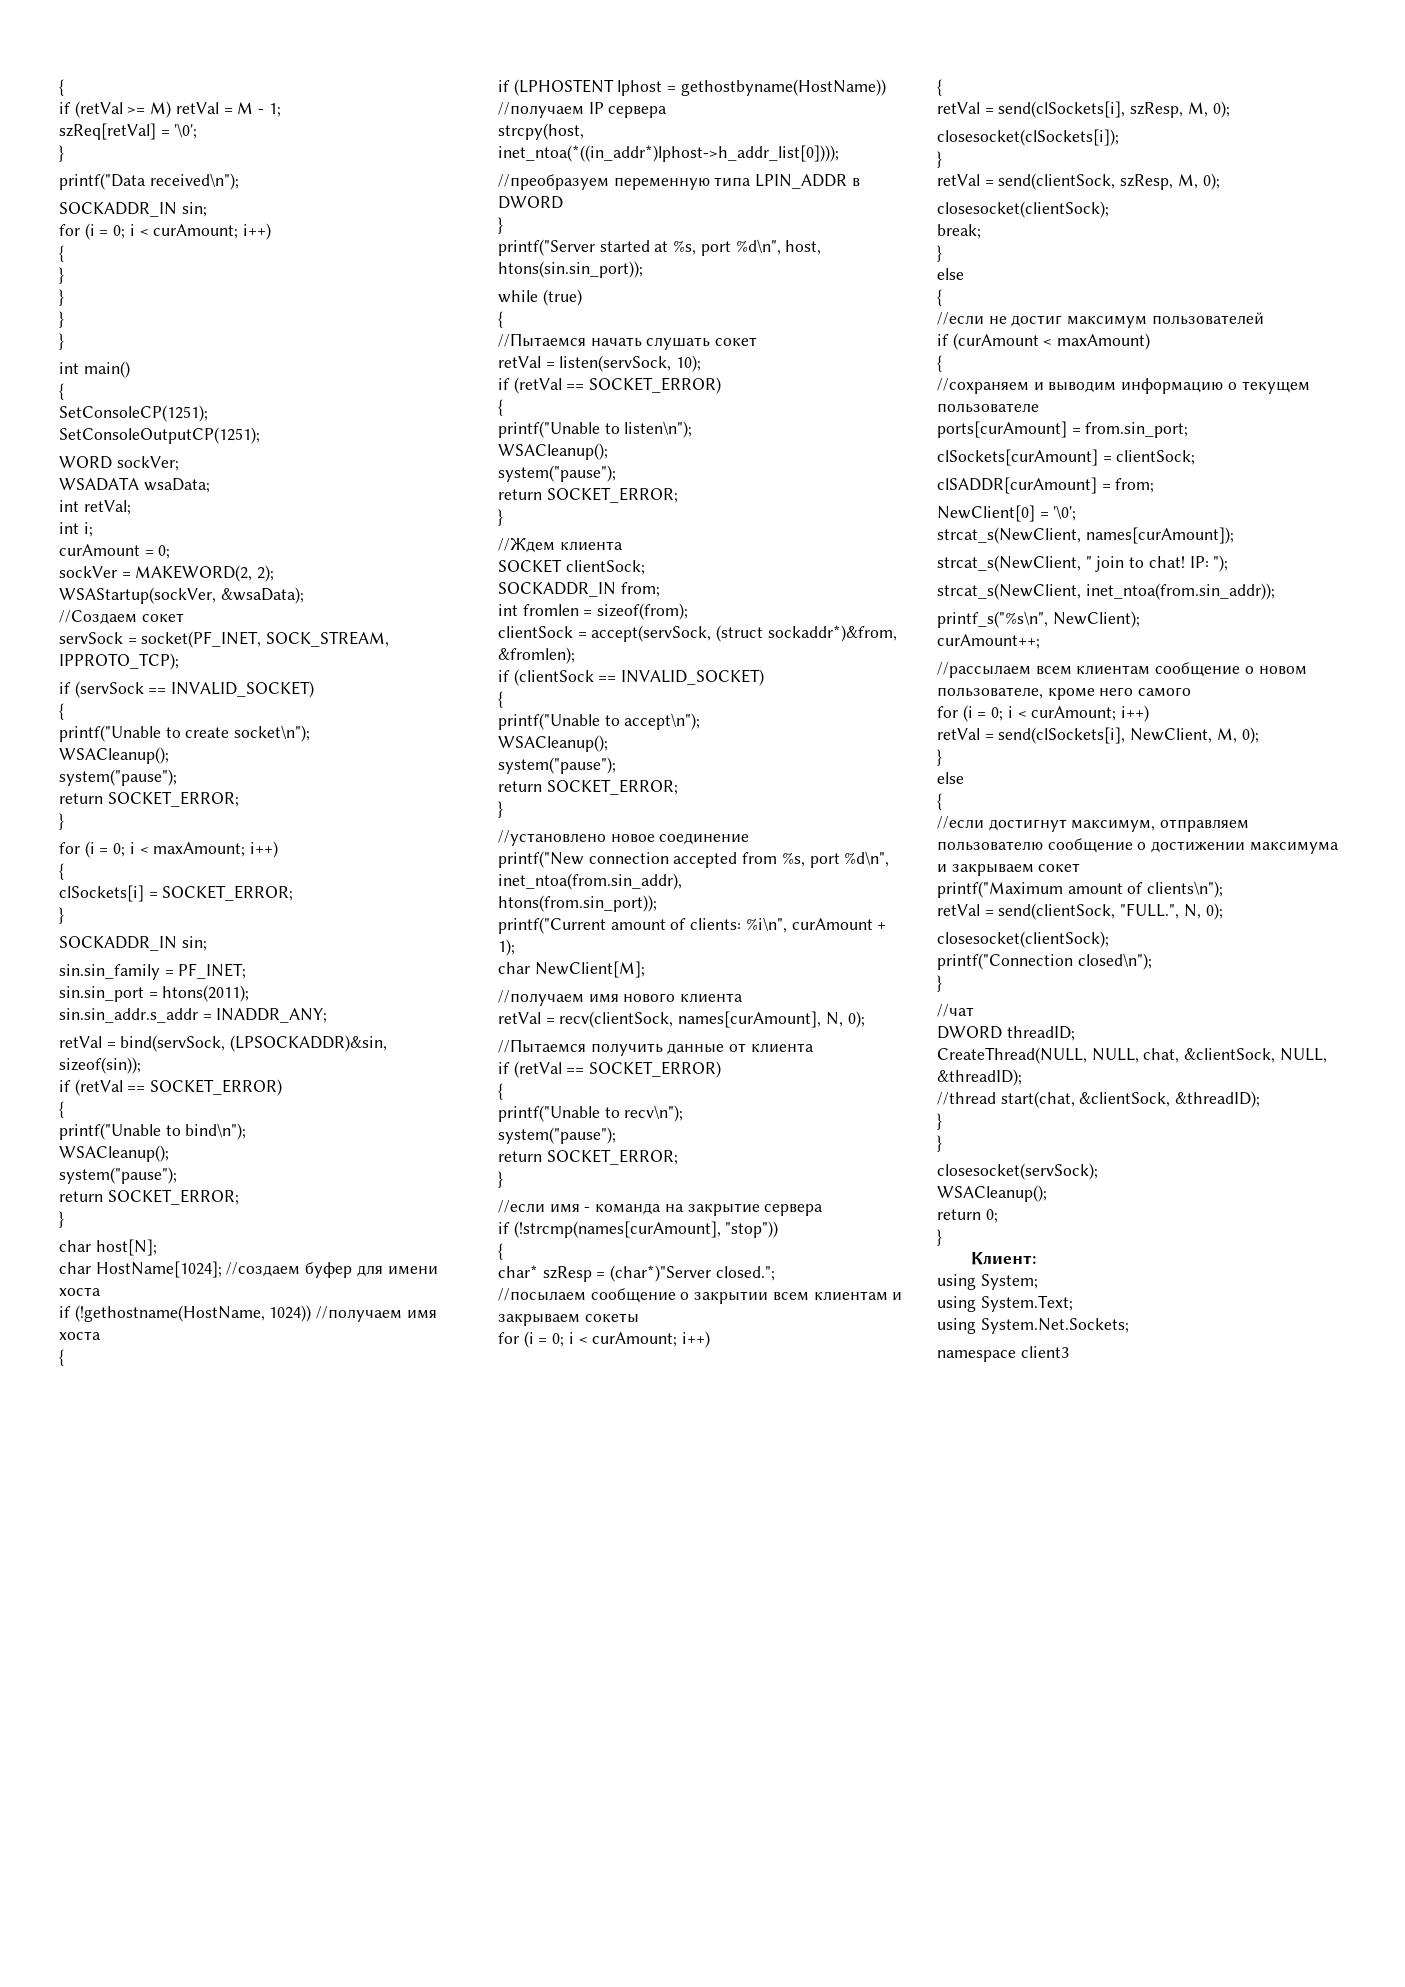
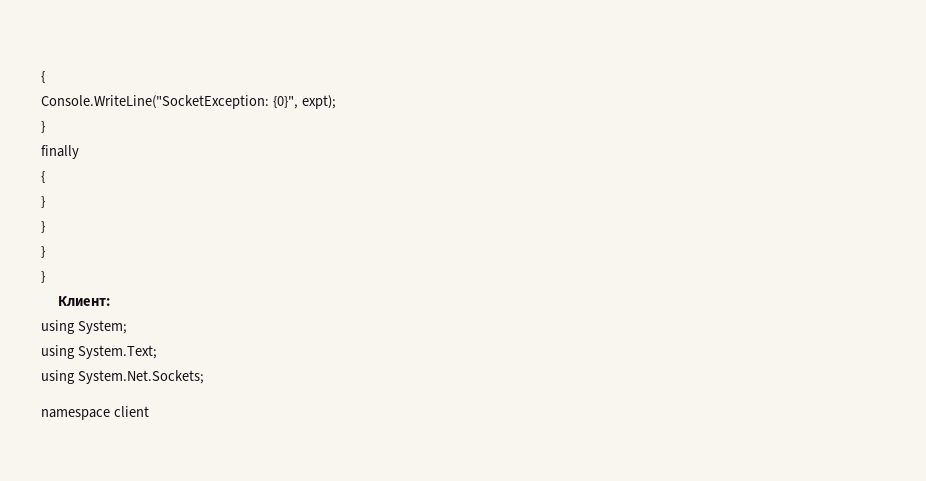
[59,79,64,96] [59,101,281,118] [59,123,198,140] [59,145,64,162] [59,173,239,190] [59,202,207,217] [59,223,272,240] { // if (retVal >= M) retVal = M - 1; // szReq[retVal] = '\0'; // } // printf("Data received\n"); // SOCKADDR_IN sin; // for (i = 0; i < curAmount; i++) -> [41,71,45,83] [41,95,336,109] [41,121,45,133] [41,145,79,159] { // Console.WriteLine("SocketException: {0}", expt); // } // finally
[59,361,130,378] [59,383,64,400] [59,405,208,422] [59,427,260,444] [59,456,179,471] [59,477,210,493] [59,500,131,515] [59,522,93,537] [59,544,171,559] [59,565,275,582] [59,587,304,604] [59,610,184,625] [59,631,390,648] [59,653,179,670] [59,681,315,698] [59,703,64,720] [59,725,311,742] [59,747,169,764] [59,769,177,786] [59,791,239,807] [59,813,64,830] [59,841,279,858] [59,863,64,880] [59,885,294,902] [59,907,64,924] [59,936,207,951] [59,963,247,980] [59,985,250,1002] [59,1008,328,1023] [59,1035,388,1052] [59,1057,141,1074] [59,1079,283,1096] [59,1101,64,1118] [59,1123,247,1140] [59,1145,169,1162] [59,1167,177,1184] [59,1189,239,1205] [59,1211,64,1228] [59,1239,157,1256] [59,1261,438,1278] [59,1287,101,1296] [59,1305,437,1322] [59,1331,101,1340] [59,1349,64,1366] [498,79,886,96] [498,102,668,118] [498,123,584,140] [498,145,839,162] [498,174,860,190] [498,196,563,209] [498,217,503,234] [498,239,822,256] [498,261,643,278] [498,289,582,306] [498,311,503,328] [498,333,758,350] [498,355,702,372] [498,377,722,394] [498,399,503,416] [498,421,693,438] [498,443,608,460] [498,465,616,482] [498,487,678,503] [498,509,503,526] [498,537,623,553] [498,559,645,575] [498,582,660,597] [498,603,689,620] [498,625,897,642] [498,647,575,664] [498,669,765,686] [498,691,503,708] [498,713,701,730] [498,735,608,752] [498,757,616,774] [498,779,678,795] [498,801,503,818] [498,830,750,846] [498,851,890,868] [498,873,682,890] [498,895,657,912] [498,917,887,934] [498,939,515,956] [498,961,645,978] [498,990,744,1006] [498,1011,865,1028] [498,1039,814,1056] [498,1061,722,1078] [498,1083,503,1100] [498,1105,684,1122] [498,1127,616,1144] [498,1149,678,1165] [498,1171,503,1188] [498,1200,824,1216] [498,1221,779,1238] [498,1243,503,1260] [498,1265,775,1282] [498,1288,903,1304] [498,1313,639,1326] [498,1331,711,1348] [937,79,942,96] [937,101,1230,118] [937,129,1119,146] [937,151,942,168] [937,173,1220,190] [937,201,1109,218] [937,224,981,239] [937,245,942,262] [937,268,964,280] [937,289,942,306] [937,312,1264,328] [937,333,1151,350] [937,355,942,372] [937,378,1310,394] [937,403,1039,413] [937,421,1189,438] [937,449,1196,466] [937,477,1155,494] [937,505,1077,522] [937,527,1234,544] [937,555,1229,572] [937,583,1275,600] [937,611,1140,628] [937,634,1040,649] [937,662,1307,678] [937,687,1192,700] [937,705,1150,722] [937,727,1259,744] [937,749,942,766] [937,772,964,784] [937,793,942,810] [937,816,1250,832] [937,838,1339,854] [937,863,1081,876] [937,881,1224,898] [937,903,1223,920] [937,931,1109,948] [937,953,1152,970] [937,975,942,992] [937,1004,974,1017] [937,1026,1075,1041] [937,1047,1327,1064] [937,1069,1022,1086] [937,1091,1261,1108] [937,1113,942,1130] [937,1135,942,1152] [937,1163,1098,1180] [937,1185,1047,1202] [937,1209,998,1223] [937,1229,942,1246] // int main() // { // SetConsoleCP(1251); // SetConsoleOutputCP(1251); // WORD sockVer; // WSADATA wsaData; // int retVal; // int i; // curAmount = 0; // sockVer = MAKEWORD(2, 2); // WSAStartup(sockVer, &wsaData); // //Создаем сокет // servSock = socket(PF_INET, SOCK_STREAM, IPPROTO_TCP); // if (servSock == INVALID_SOCKET) // { // printf("Unable to create socket\n"); // WSACleanup(); // system("pause"); // return SOCKET_ERROR; // } // for (i = 0; i < maxAmount; i++) // { // clSockets[i] = SOCKET_ERROR; // } // SOCKADDR_IN sin; // sin.sin_family = PF_INET; // sin.sin_port = htons(2011); // sin.sin_addr.s_addr = INADDR_ANY; // retVal = bind(servSock, (LPSOCKADDR)&sin, sizeof(sin)); // if (retVal == SOCKET_ERROR) // { // printf("Unable to bind\n"); // WSACleanup(); // system("pause"); // return SOCKET_ERROR; // } // char host[N]; // char HostName[1024]; //создаем буфер для имени хоста // if (!gethostname(HostName, 1024)) //получаем имя хоста // { // if (LPHOSTENT lphost = gethostbyname(HostName)) //получаем IP сервера // strcpy(host, inet_ntoa(*((in_addr*)lphost->h_addr_list[0]))); // //преобразуем переменную типа LPIN_ADDR в DWORD // } // printf("Server started at %s, port %d\n", host, htons(sin.sin_port)); // while (true) // { // //Пытаемся начать слушать сокет // retVal = listen(servSock, 10); // if (retVal == SOCKET_ERROR) // { // printf("Unable to listen\n"); // WSACleanup(); // system("pause"); // return SOCKET_ERROR; // } // //Ждем клиента // SOCKET clientSock; // SOCKADDR_IN from; // int fromlen = sizeof(from); // clientSock = accept(servSock, (struct sockaddr*)&from, &fromlen); // if (clientSock == INVALID_SOCKET) // { // printf("Unable to accept\n"); // WSACleanup(); // system("pause"); // return SOCKET_ERROR; // } // //установлено новое соединение // printf("New connection accepted from %s, port %d\n", inet_ntoa(from.sin_addr), // htons(from.sin_port)); // printf("Current amount of clients: %i\n", curAmount + 1); // char NewClient[M]; // //получаем имя нового клиента // retVal = recv(clientSock, names[curAmount], N, 0); // //Пытаемся получить данные от клиента // if (retVal == SOCKET_ERROR) // { // printf("Unable to recv\n"); // system("pause"); // return SOCKET_ERROR; // } // //если имя - команда на закрытие сервера // if (!strcmp(names[curAmount], "stop")) // { // char* szResp = (char*)"Server closed."; // //посылаем сообщение о закрытии всем клиентам и закрываем сокеты // for (i = 0; i < curAmount; i++) // { // retVal = send(clSockets[i], szResp, M, 0); // closesocket(clSockets[i]); // } // retVal = send(clientSock, szResp, M, 0); // closesocket(clientSock); // break; // } // else // { // //если не достиг максимум пользователей // if (curAmount < maxAmount) // { // //сохраняем и выводим информацию о текущем пользователе // ports[curAmount] = from.sin_port; // clSockets[curAmount] = clientSock; // clSADDR[curAmount] = from; // NewClient[0] = '\0'; // strcat_s(NewClient, names[curAmount]); // strcat_s(NewClient, " join to chat! IP: "); // strcat_s(NewClient, inet_ntoa(from.sin_addr)); // printf_s("%s\n", NewClient); // curAmount++; // //рассылаем всем клиентам сообщение о новом пользователе, кроме него самого // for (i = 0; i < curAmount; i++) // retVal = send(clSockets[i], NewClient, M, 0); // } // else // { // //если достигнут максимум, отправляем пользователю сообщение о достижении максимума и закрываем сокет // printf("Maximum amount of clients\n"); // retVal = send(clientSock, "FULL.", N, 0); // closesocket(clientSock); // printf("Connection closed\n"); // } // //чат // DWORD threadID; // CreateThread(NULL, NULL, chat, &clientSock, NULL, &threadID); // //thread start(chat, &clientSock, &threadID); // } // } // closesocket(servSock); // WSACleanup(); // return 0; // } -> (45, 277) none
[1020,1346,1069,1358] client3 -> [113,406,149,417] client

